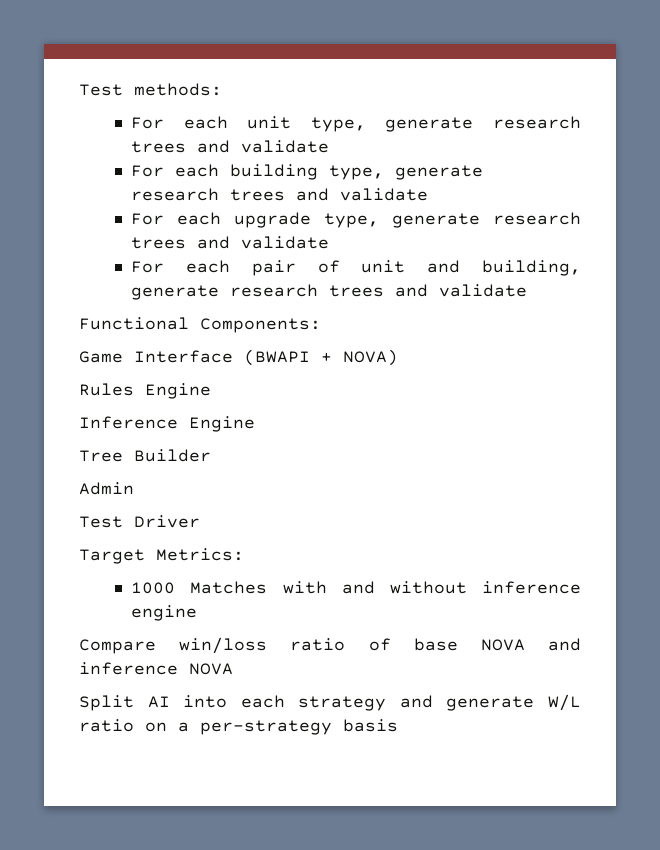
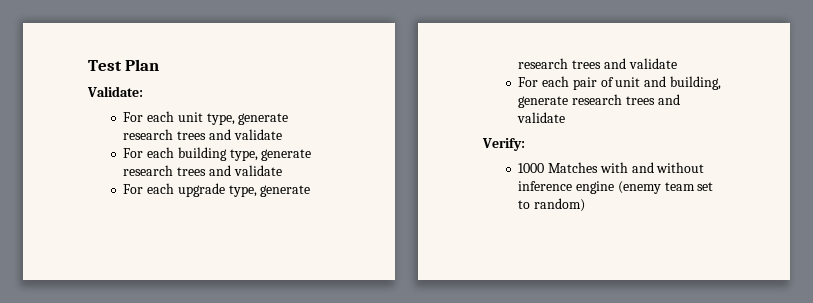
[79,83,222,96] Test methods: -> [88,59,160,71] [87,86,143,97] Test Plan // Validate:
[79,317,321,333] [79,349,398,366] [79,383,211,399] [79,416,255,432] [79,449,211,462] [79,482,134,495] [79,515,200,528] [79,548,244,564] Functional Components: // Game Interface (BWAPI + NOVA) // Rules Engine // Inference Engine // Tree Builder // Admin // Test Driver // Target Metrics: -> [482,138,525,151] Verify:
[79,637,581,654] [79,662,233,675] [79,694,581,711] [79,719,398,735] // Compare win/loss ratio of base NOVA and inference NOVA // Split AI into each strategy and generate W/L ratio on a per-strategy basis -> [617,181,714,194] [518,198,586,212] (enemy team set to random)

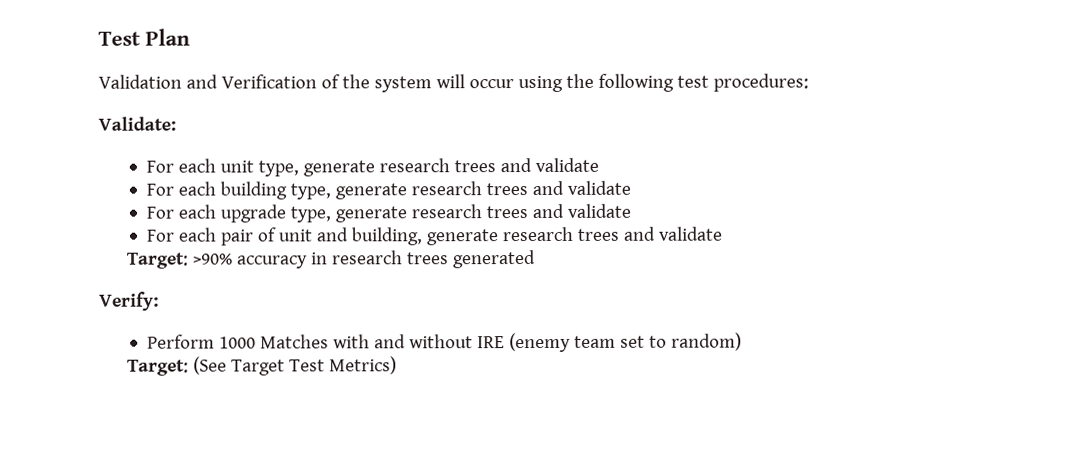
(160, 65) none -> [98,73,809,93] // Validation and Verification of the system will occur using the following test procedures:
(566, 117) none -> [126,250,536,269] // Target: >90% accuracy in research trees generated
(525, 144) none -> [147,334,216,349] Perform
[518,181,615,194] inference engine -> [477,336,506,349] IRE
(586, 205) none -> [126,356,397,376] // Target: (See Target Test Metrics)

